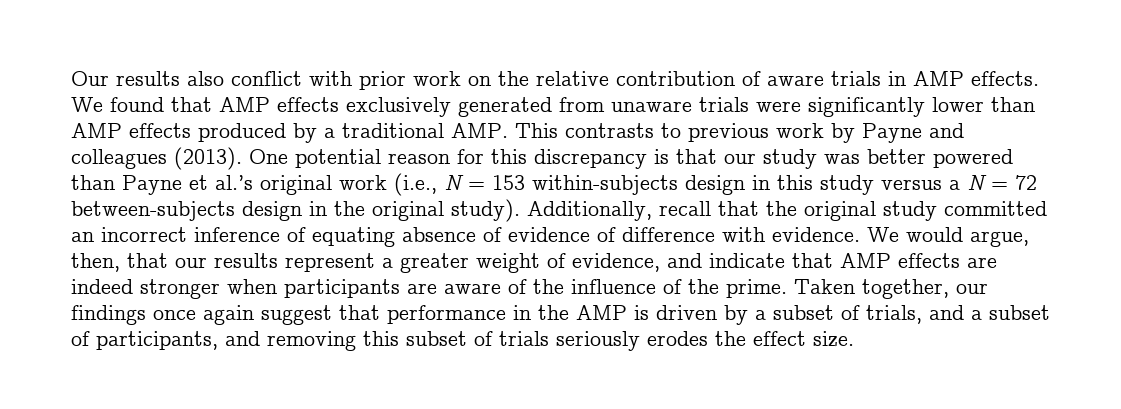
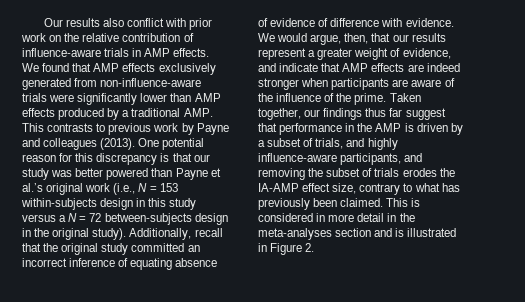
[767,75,824,86] aware -> [22,48,101,57] influence-aware
[611,101,692,112] unaware -> [100,78,202,87] non-influence-aware
[153,305,254,325] once again -> [365,108,403,117] thus far
[971,305,1050,320] [71,331,90,346] a subset of -> [367,138,398,150] [258,153,337,162] highly influence-aware
[363,331,399,346] this -> [308,168,324,177] the
[556,331,640,351] seriously -> (400, 172) none
[753,331,854,347] effect size. -> [258,183,460,195] [258,198,421,210] [258,213,415,222] [258,228,457,240] [258,243,315,255] IA-AMP effect size, contrary to what has previously been claimed. This is considered in more detail in the meta-analyses section and is illustrated in Figure 2.

